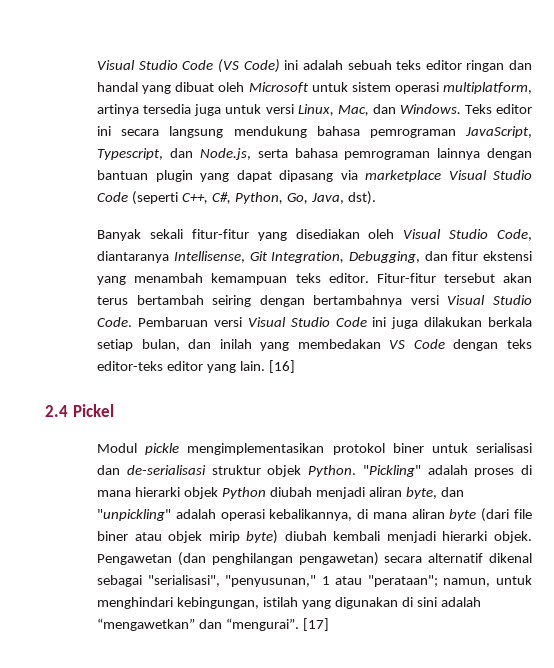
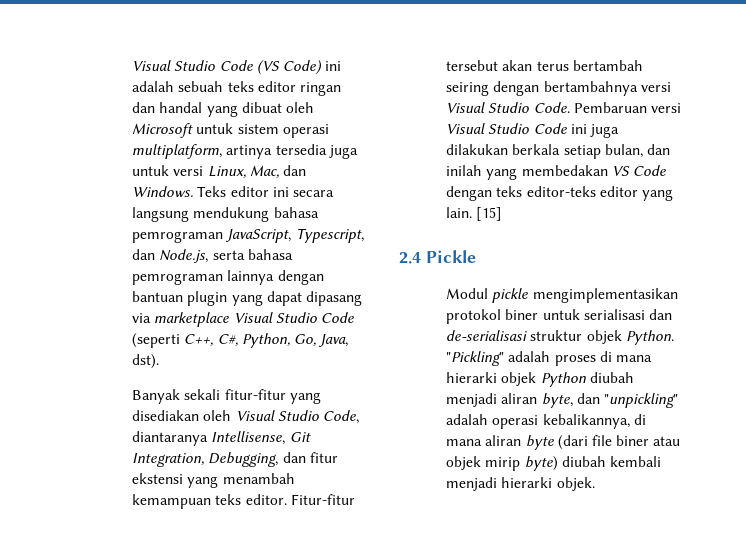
[268,360,295,373] [16] -> [476,207,503,221] [15]
[72,404,114,417] Pickel -> [426,250,476,263] Pickle
[97,552,532,566] [97,575,532,587] [97,597,481,609] [97,618,329,631] Pengawetan (dan penghilangan pengawetan) secara alternatif dikenal sebagai "serialisasi", "penyusunan," 1 atau "perataan"; namun, untuk menghindari kebingungan, istilah yang digunakan di sini adalah “mengawetkan” dan “mengurai”. [17] -> (595, 484) none

